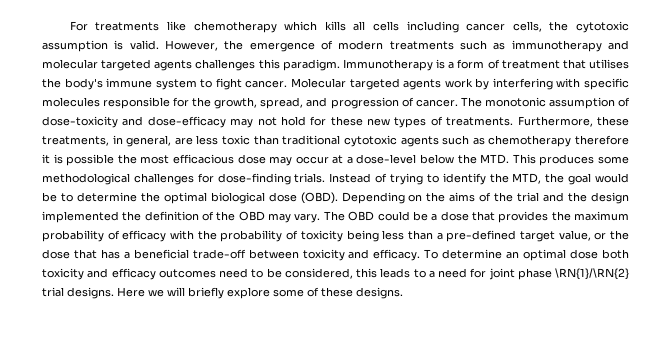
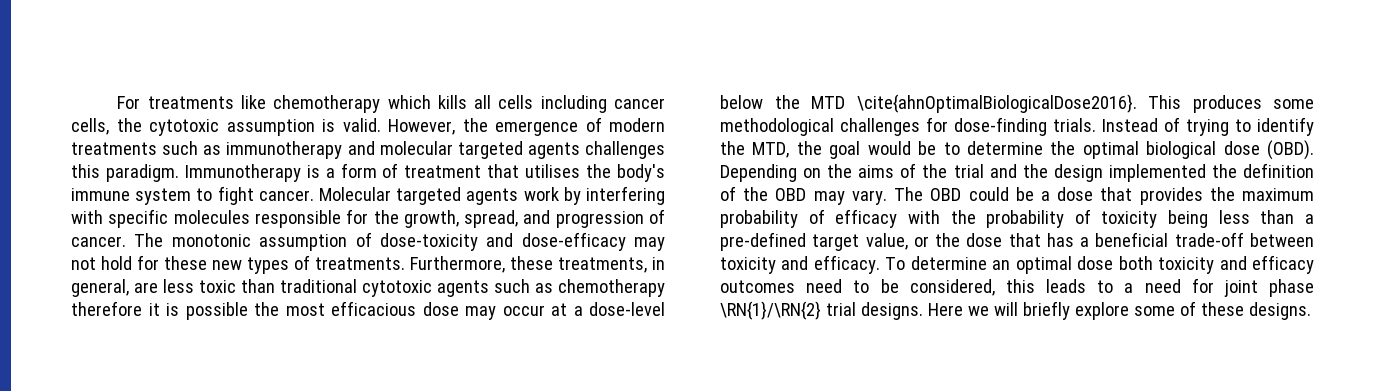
[480,154,510,164] MTD. -> [811,94,1137,113] MTD \cite{ahnOptimalBiologicalDose2016}.

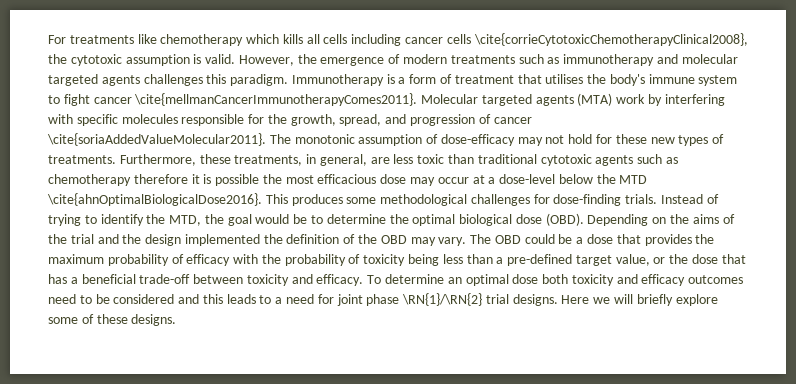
[71,118,109,135] cells, -> [446,33,748,46] cells \cite{corrieCytotoxicChemotherapyClinical2008},
[258,190,314,201] cancer. -> [93,93,418,106] cancer \cite{mellmanCancerImmunotherapyComes2011}.
(519, 196) none -> [577,93,613,106] (MTA)
[71,236,126,247] cancer. -> [493,117,532,124] [47,133,266,146] cancer \cite{soriaAddedValueMolecular2011}.
[379,233,514,251] dose-toxicity and -> (439, 139) none
[909,279,995,296] considered, -> [113,294,200,304] considered and

